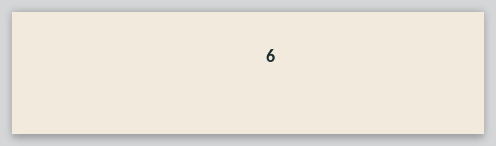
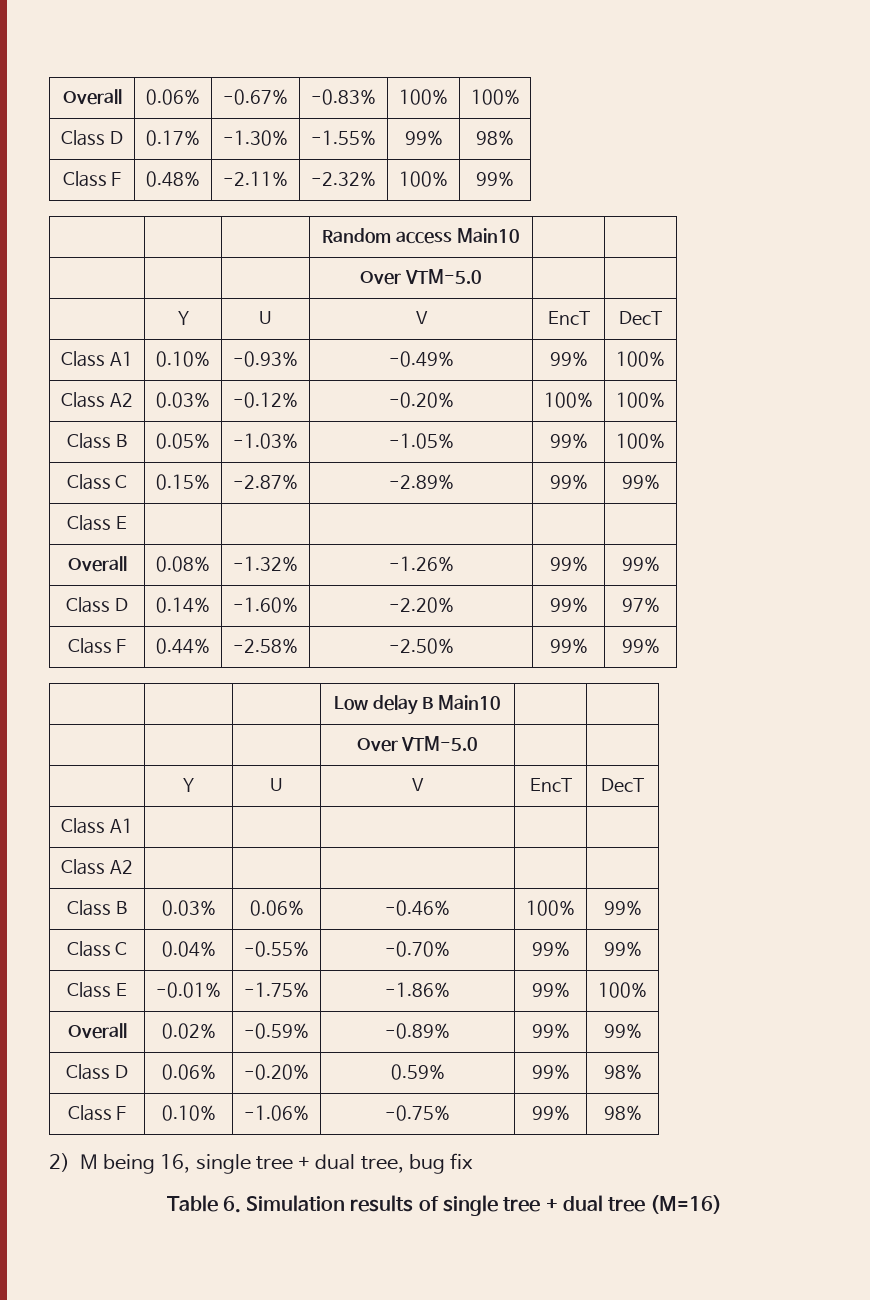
[265,49,275,62] 6 -> [62,89,122,105] [146,89,200,105] [223,89,288,105] [311,89,376,105] [399,89,448,105] [470,89,520,105] [61,130,123,146] [146,130,200,146] [223,130,288,146] [311,130,376,145] [404,130,443,145] [476,130,514,145] [62,171,122,187] [146,171,200,187] [223,171,288,186] [311,171,376,186] [399,171,448,187] [476,171,514,186] [322,228,520,244] [360,269,482,285] [177,311,189,325] [259,311,272,324] [415,311,428,324] [547,311,590,325] [619,311,662,325] [61,351,133,367] [156,351,210,367] [233,351,298,367] [388,351,454,367] [549,351,588,366] [616,351,665,367] [61,392,133,408] [156,392,210,408] [233,392,298,408] [388,392,454,408] [544,392,593,408] [616,392,665,408] [67,433,127,449] [156,433,210,449] [233,433,298,449] [388,433,454,449] [549,433,588,448] [616,433,665,449] [66,474,128,490] [156,474,210,490] [233,474,298,489] [388,474,454,489] [549,474,588,489] [621,474,660,489] [67,515,127,531] [67,556,127,572] [156,556,210,572] [233,556,298,571] [388,556,454,571] [549,556,588,571] [621,556,660,571] [66,597,128,613] [156,597,210,613] [233,597,298,613] [388,597,454,613] [549,597,588,612] [621,597,660,612] [67,638,127,654] [156,638,210,654] [233,638,298,653] [388,638,454,654] [549,638,588,653] [621,638,660,653] [333,695,502,715] [356,736,479,752] [183,778,194,792] [270,778,283,791] [412,778,424,791] [529,778,572,792] [601,778,644,792] [61,818,133,834] [61,859,133,875] [67,900,127,916] [161,900,216,916] [249,900,304,916] [385,900,450,916] [526,900,575,916] [603,900,642,915] [66,941,128,957] [161,941,216,957] [244,941,309,957] [385,941,450,957] [531,941,570,956] [603,941,642,956] [67,982,127,998] [156,982,221,998] [244,982,309,997] [385,982,450,997] [531,982,570,997] [598,982,647,998] [67,1023,127,1039] [161,1023,216,1039] [244,1023,309,1039] [385,1023,450,1039] [531,1023,570,1038] [603,1023,642,1038] [66,1064,128,1080] [161,1064,216,1080] [244,1064,309,1080] [390,1064,445,1080] [531,1064,570,1079] [603,1064,642,1079] [67,1105,127,1121] [161,1105,216,1121] [244,1105,309,1121] [385,1105,450,1121] [531,1105,570,1120] [603,1105,642,1120] [49,1153,474,1174] [166,1195,723,1216] Overall | 0.06% | -0.67% | -0.83% | 100% | 100% // Class D | 0.17% | -1.30% | -1.55% | 99% | 98% // Class F | 0.48% | -2.11% | -2.32% | 100% | 99% // | | | Random access Main10 | | // | | | Over VTM-5.0 | | // | Y | U | V | EncT | DecT // Class A1 | 0.10% | -0.93% | -0.49% | 99% | 100% // Class A2 | 0.03% | -0.12% | -0.20% | 100% | 100% // Class B | 0.05% | -1.03% | -1.05% | 99% | 100% // Class C | 0.15% | -2.87% | -2.89% | 99% | 99% // Class E | | | | | // Overall | 0.08% | -1.32% | -1.26% | 99% | 99% // Class D | 0.14% | -1.60% | -2.20% | 99% | 97% // Class F | 0.44% | -2.58% | -2.50% | 99% | 99% // | | | Low delay B Main10 | | // | | | Over VTM-5.0 | | // | Y | U | V | EncT | DecT // Class A1 | | | | | // Class A2 | | | | | // Class B | 0.03% | 0.06% | -0.46% | 100% | 99% // Class C | 0.04% | -0.55% | -0.70% | 99% | 99% // Class E | -0.01% | -1.75% | -1.86% | 99% | 100% // Overall | 0.02% | -0.59% | -0.89% | 99% | 99% // Class D | 0.06% | -0.20% | 0.59% | 99% | 98% // Class F | 0.10% | -1.06% | -0.75% | 99% | 98% // 2) M being 16, single tree + dual tree, bug fix // Table 6. Simulation results of single tree + dual tree (M=16)

